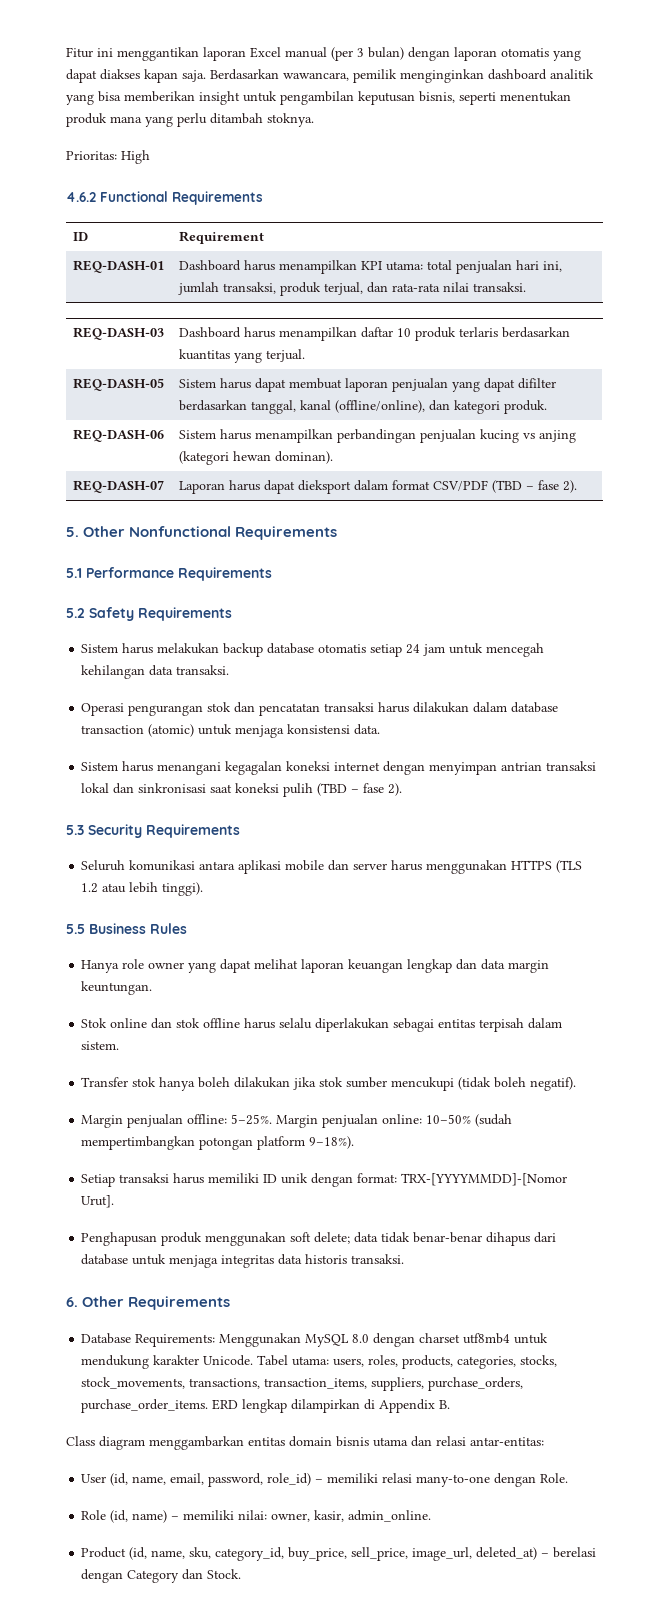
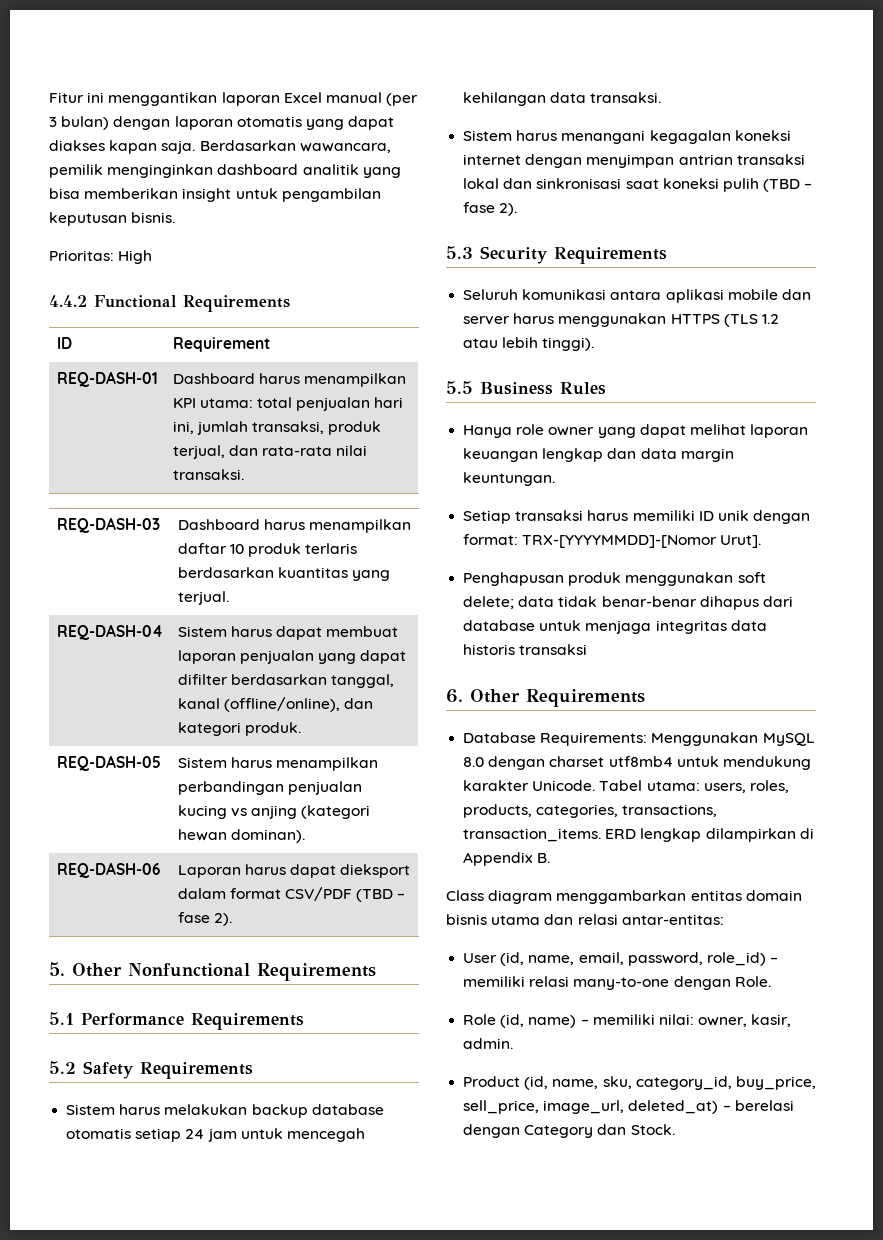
[419,91,571,105] [66,113,314,127] bisnis, seperti menentukan produk mana yang perlu ditambah stoknya. -> [131,212,176,223] bisnis.
[66,192,96,202] 4.6.2 -> [49,295,87,307] 4.4.2
[73,378,165,391] REQ-DASH-05 -> [56,624,163,640] REQ-DASH-04
[73,429,165,442] REQ-DASH-06 -> [56,755,161,771] REQ-DASH-05
[73,480,165,493] REQ-DASH-07 -> [56,862,161,878] REQ-DASH-06
[81,702,559,716] [81,724,381,738] // Operasi pengurangan stok dan pencatatan transaksi harus dilakukan dalam database transaction (atomic) untuk menjaga konsistensi data. -> (662, 97) none
[81,1018,563,1032] [81,1041,120,1050] [81,1077,577,1091] [81,1114,513,1128] [81,1136,355,1150] // Stok online dan stok offline harus selalu diperlakukan sebagai entitas terpisah dalam sistem. // Transfer stok hanya boleh dilakukan jika stok sumber mencukupi (tidak boleh negatif). // Margin penjualan offline: 5–25%. Margin penjualan online: 10–50% (sudah mempertimbangkan potongan platform 9–18%). -> (556, 479) none
[351,1254,405,1264] transaksi. -> [519,644,588,655] transaksi
[520,1355,558,1367] [81,1377,524,1391] [81,1399,209,1413] stocks, stock_movements, transactions, transaction_items, suppliers, purchase_orders, purchase_order_items. -> [622,804,718,817] [463,828,602,842] transactions, transaction_items.
[348,1510,432,1522] admin_online. -> [463,1038,514,1049] admin.

